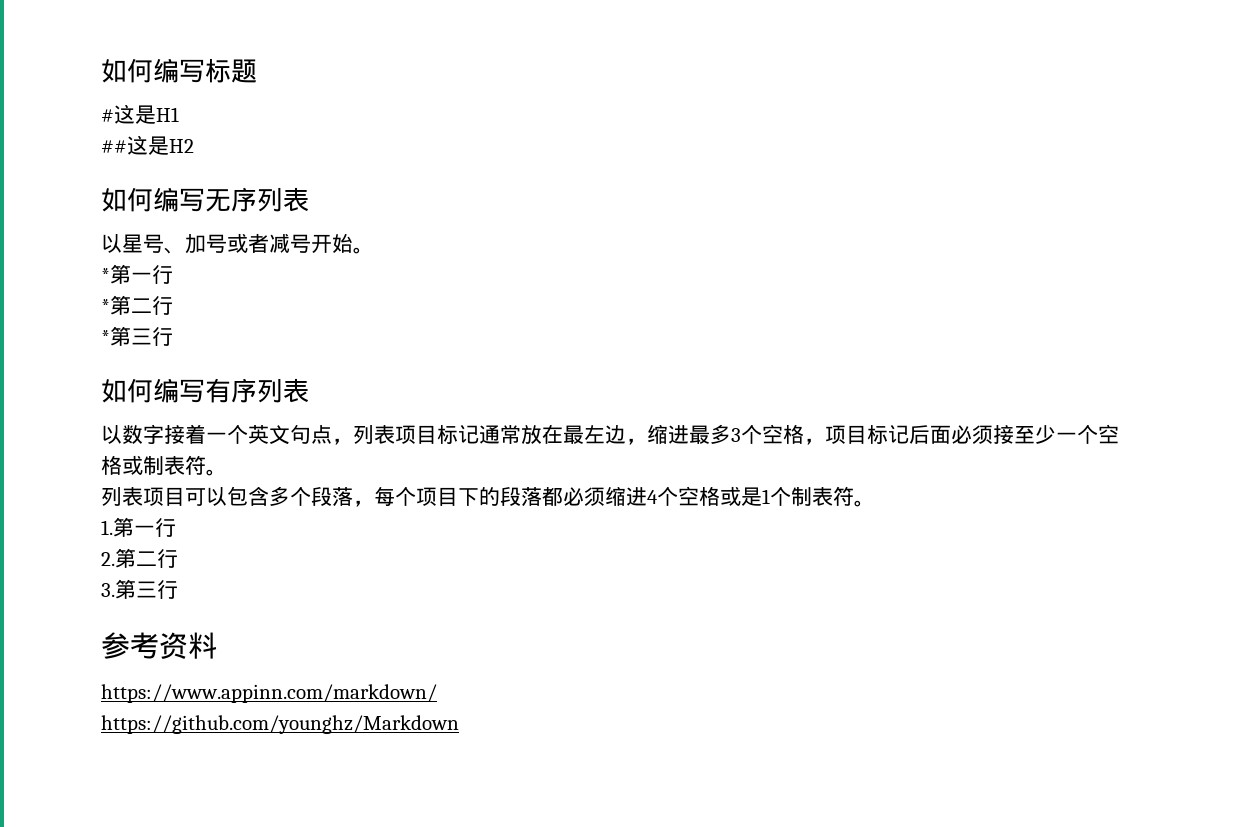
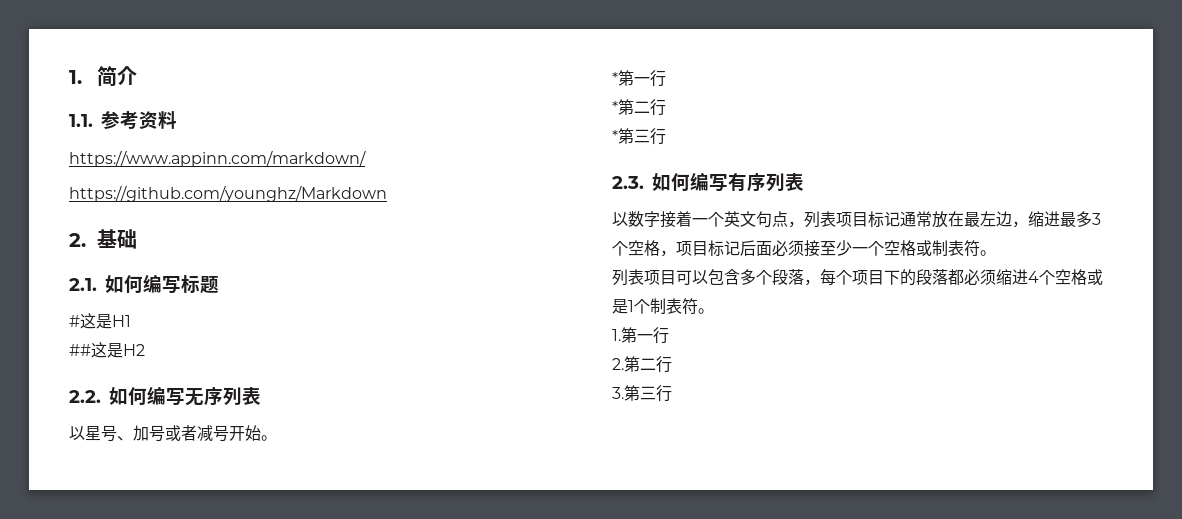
(101, 71) none -> [69,66,138,87] [69,111,177,129] [69,150,366,167] [69,185,387,202] [69,229,138,249] [69,278,97,291] 1.简介 // 1.1.参考资料 // https://www.appinn.com/markdown/ // https://github.com/younghz/Markdown // 2.基础 // 2.1.
(194, 146) none -> [69,390,101,403] 2.2.
(173, 336) none -> [612,176,644,189] 2.3.
[101,632,217,659] [101,684,437,703] [101,715,459,734] // 参考资料 // https://www.appinn.com/markdown/ // https://github.com/younghz/Markdown -> (672, 393) none

